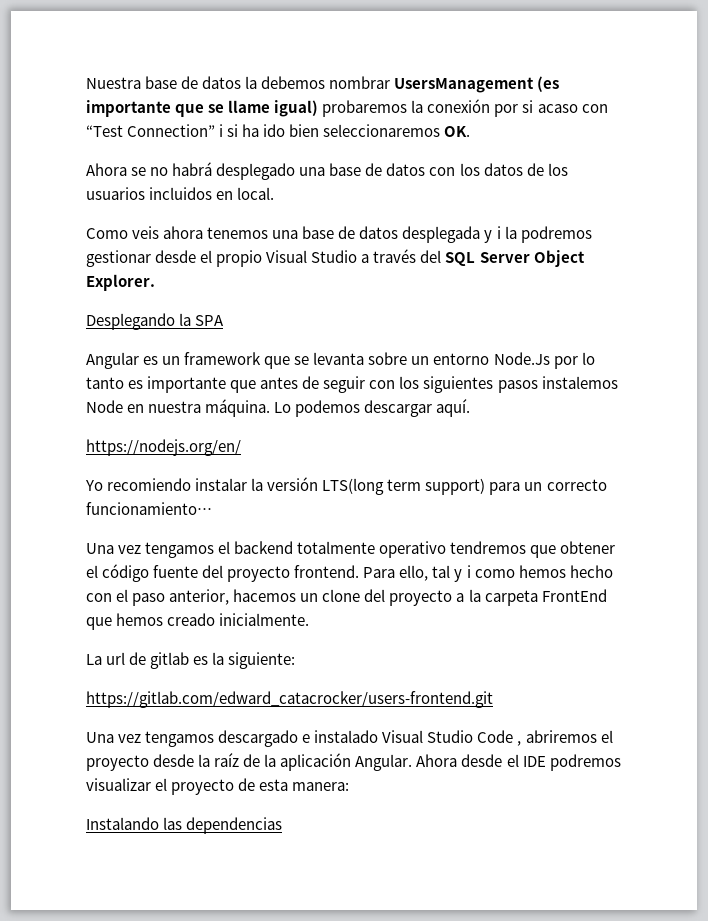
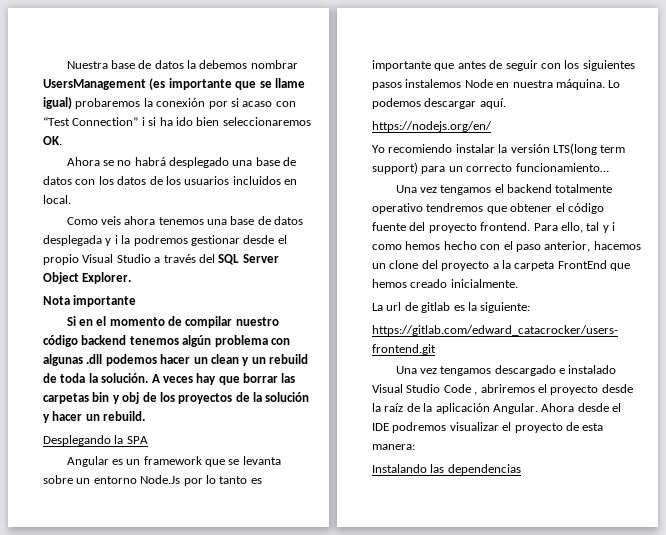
(155, 282) none -> [43,295,137,307] [66,316,279,328] [43,335,290,347] [43,354,308,366] [43,373,296,385] [43,392,310,404] [43,411,146,423] // Nota importante // Si en el momento de compilar nuestro código backend tenemos algún problema con algunas .dll podemos hacer un clean y un rebuild de toda la solución. A veces hay que borrar las carpetas bin y obj de los proyectos de la solución y hacer un rebuild.

